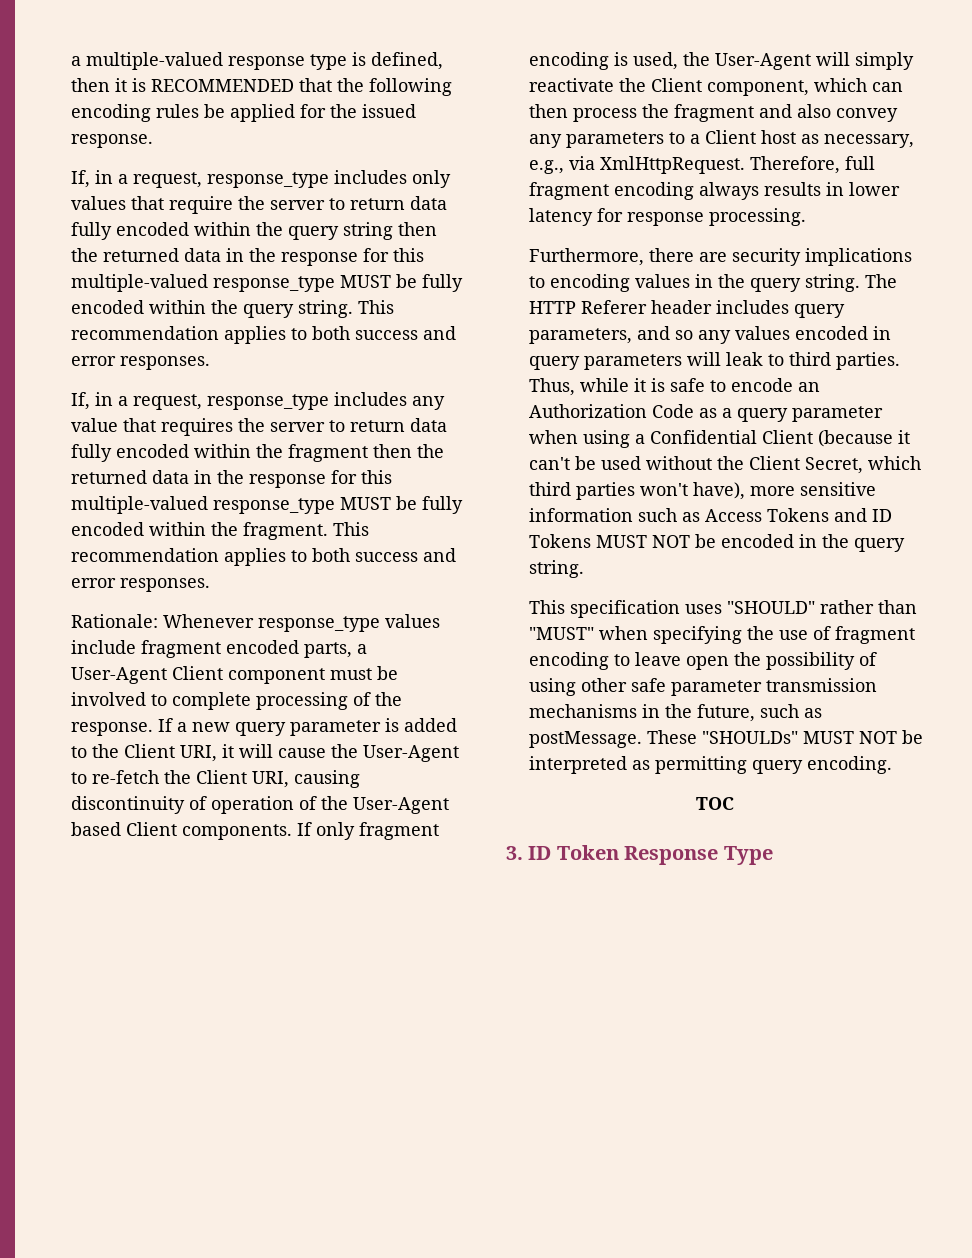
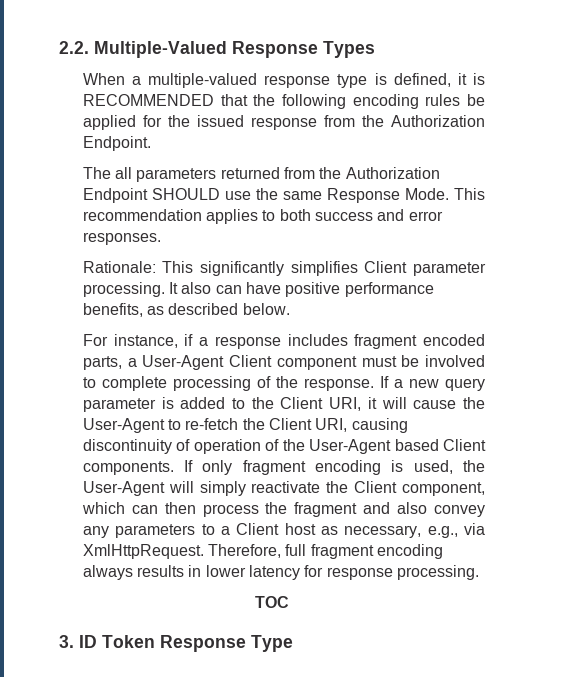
(70, 61) none -> [59,41,375,58] [82,73,125,85] 2.2. Multiple-Valued Response Types // When
[70,78,110,92] then -> (451, 80) none
[70,134,153,148] [70,170,451,188] [70,196,447,214] [70,222,437,240] [70,248,424,266] [70,274,463,292] [70,300,394,318] [70,326,456,344] [70,356,210,370] [70,392,445,410] [70,418,447,436] [70,444,444,462] [70,470,392,488] [70,496,463,514] [70,522,328,540] response. // If, in a request, response_type includes only values that require the server to return data fully encoded within the query string then the returned data in the response for this multiple-valued response_type MUST be fully encoded within the query string. This recommendation applies to both success and error responses. // If, in a request, response_type includes any value that requires the server to return data fully encoded within the fragment then the returned data in the response for this multiple-valued response_type MUST be fully encoded within the fragment. -> [250,115,485,130] [82,136,151,151] [82,167,440,182] [82,188,449,203] response from the Authorization Endpoint. // The all parameters returned from the Authorization Endpoint SHOULD use the same Response Mode.
[162,614,440,632] [70,640,136,654] Whenever response_type values include -> [162,261,487,276] [82,282,434,297] [82,303,290,317] [82,334,348,349] This significantly simplifies Client parameter processing. It also can have positive performance benefits, as described below. // For instance, if a response includes
[528,248,912,266] [528,274,897,292] [528,300,845,318] [528,326,891,344] [528,352,900,370] [528,378,820,396] [528,404,883,422] [528,430,910,448] [528,456,921,474] [528,482,876,500] [528,508,892,522] [528,534,905,552] [528,560,584,578] [528,600,917,618] [528,626,915,644] [528,652,877,670] [528,678,877,696] [528,704,822,722] [528,730,923,748] [528,756,892,774] // Furthermore, there are security implications to encoding values in the query string. The HTTP Referer header includes query parameters, and so any values encoded in query parameters will leak to third parties. Thus, while it is safe to encode an Authorization Code as a query parameter when using a Confidential Client (because it can't be used without the Client Secret, which third parties won't have), more sensitive information such as Access Tokens and ID Tokens MUST NOT be encoded in the query string. // This specification uses "SHOULD" rather than "MUST" when specifying the use of fragment encoding to leave open the possibility of using other safe parameter transmission mechanisms in the future, such as postMessage. These "SHOULDs" MUST NOT be interpreted as permitting query encoding. -> (480, 572) none

